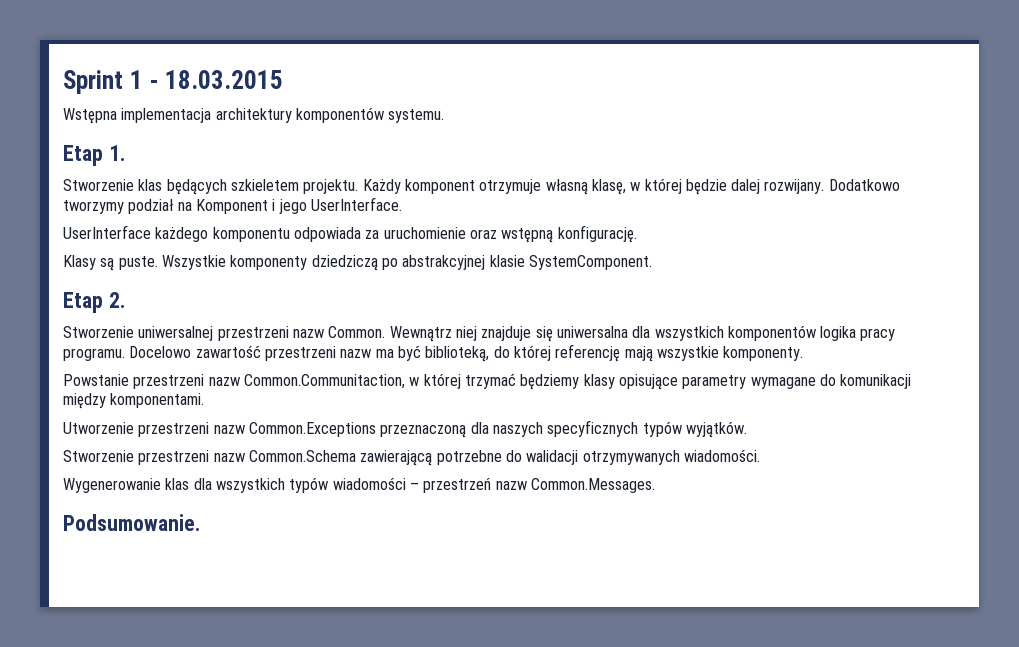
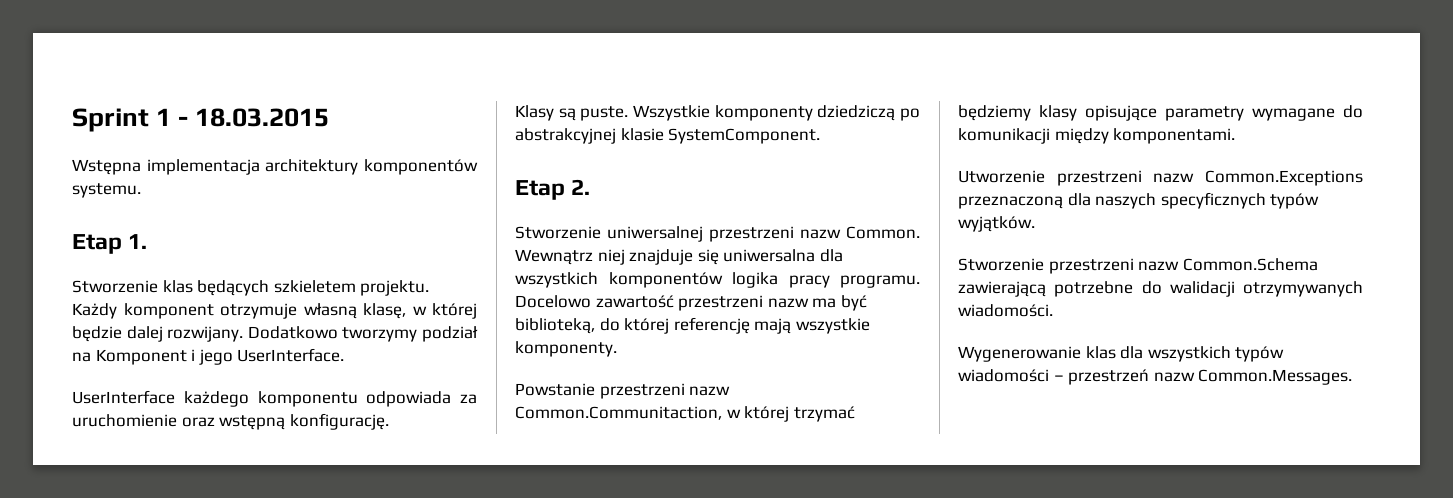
[63,514,200,531] // Podsumowanie. -> (1353, 377) none

